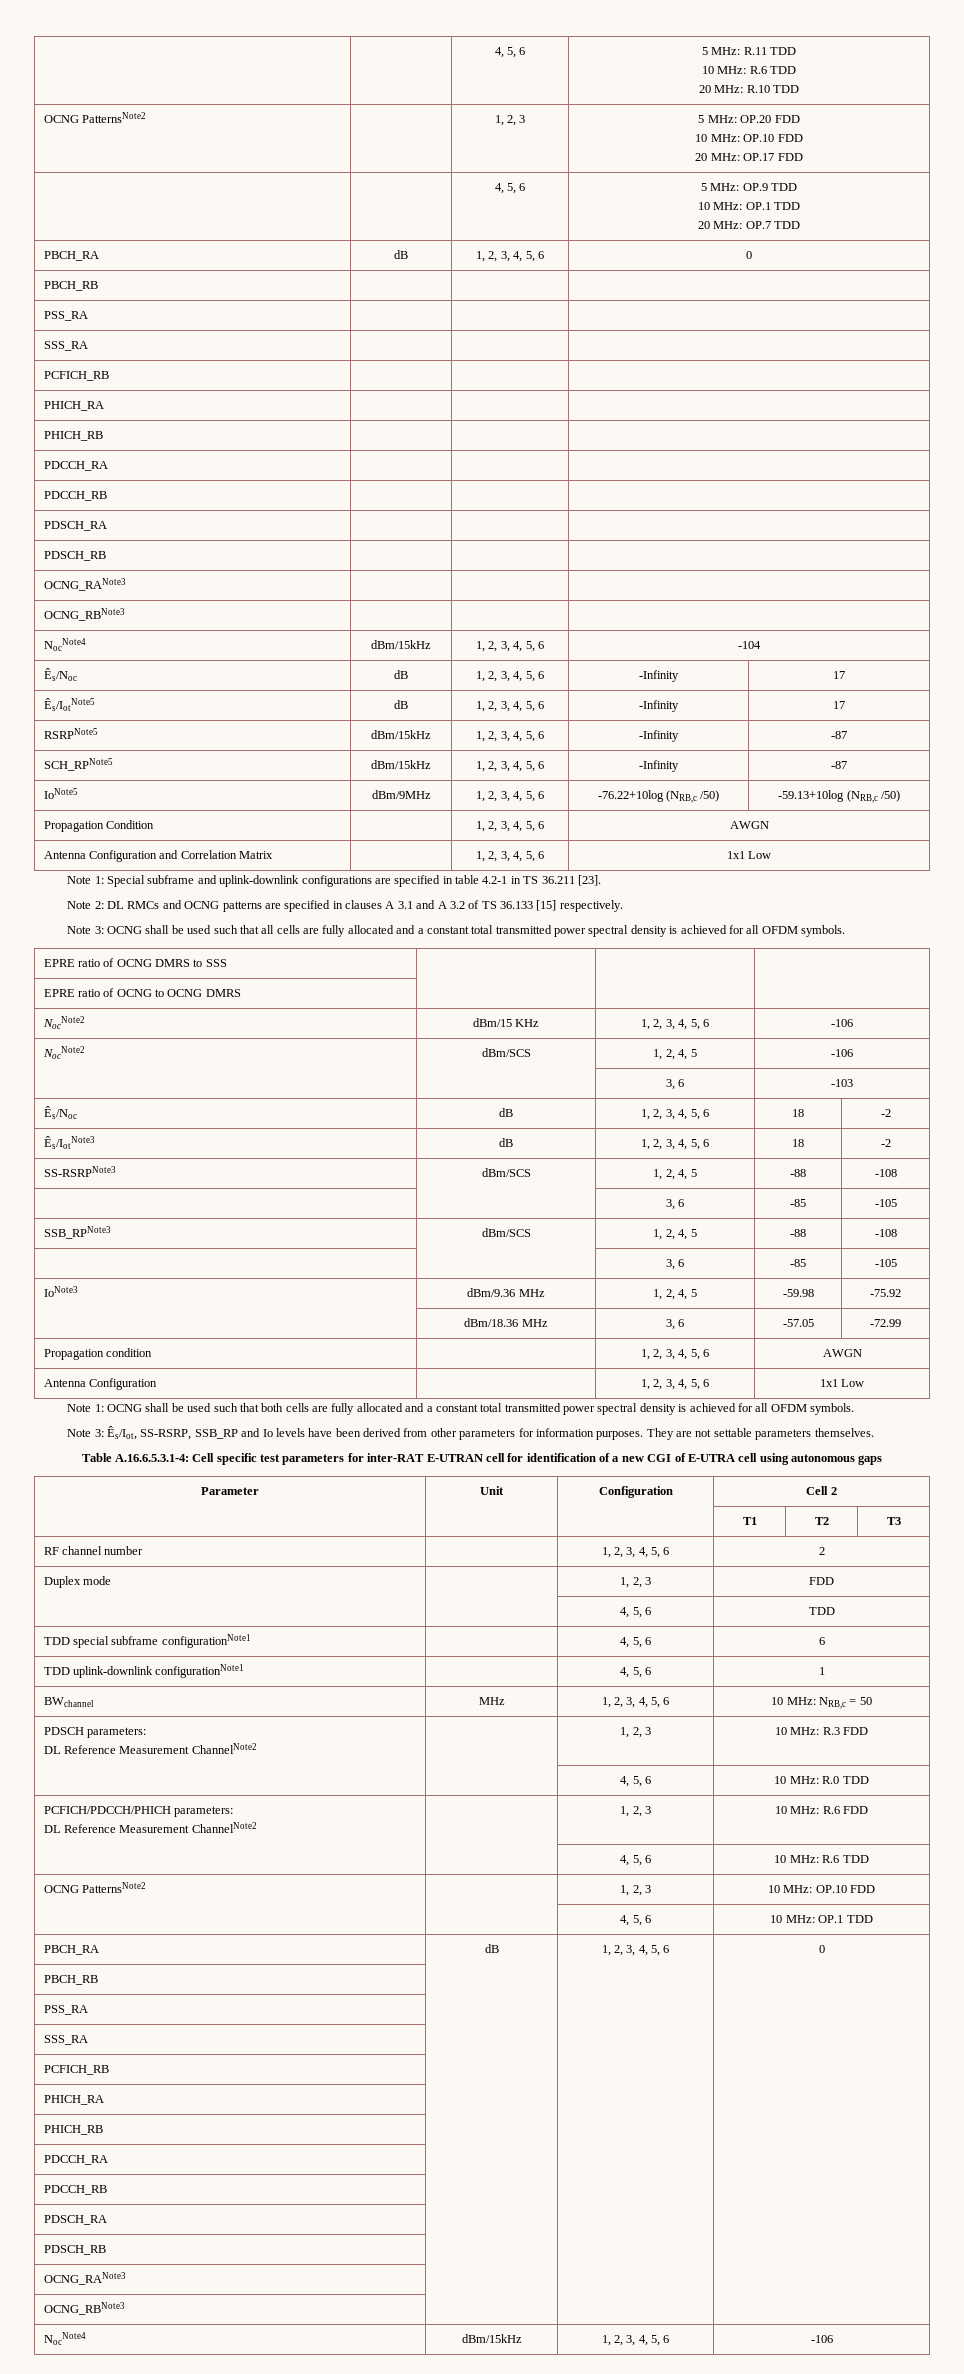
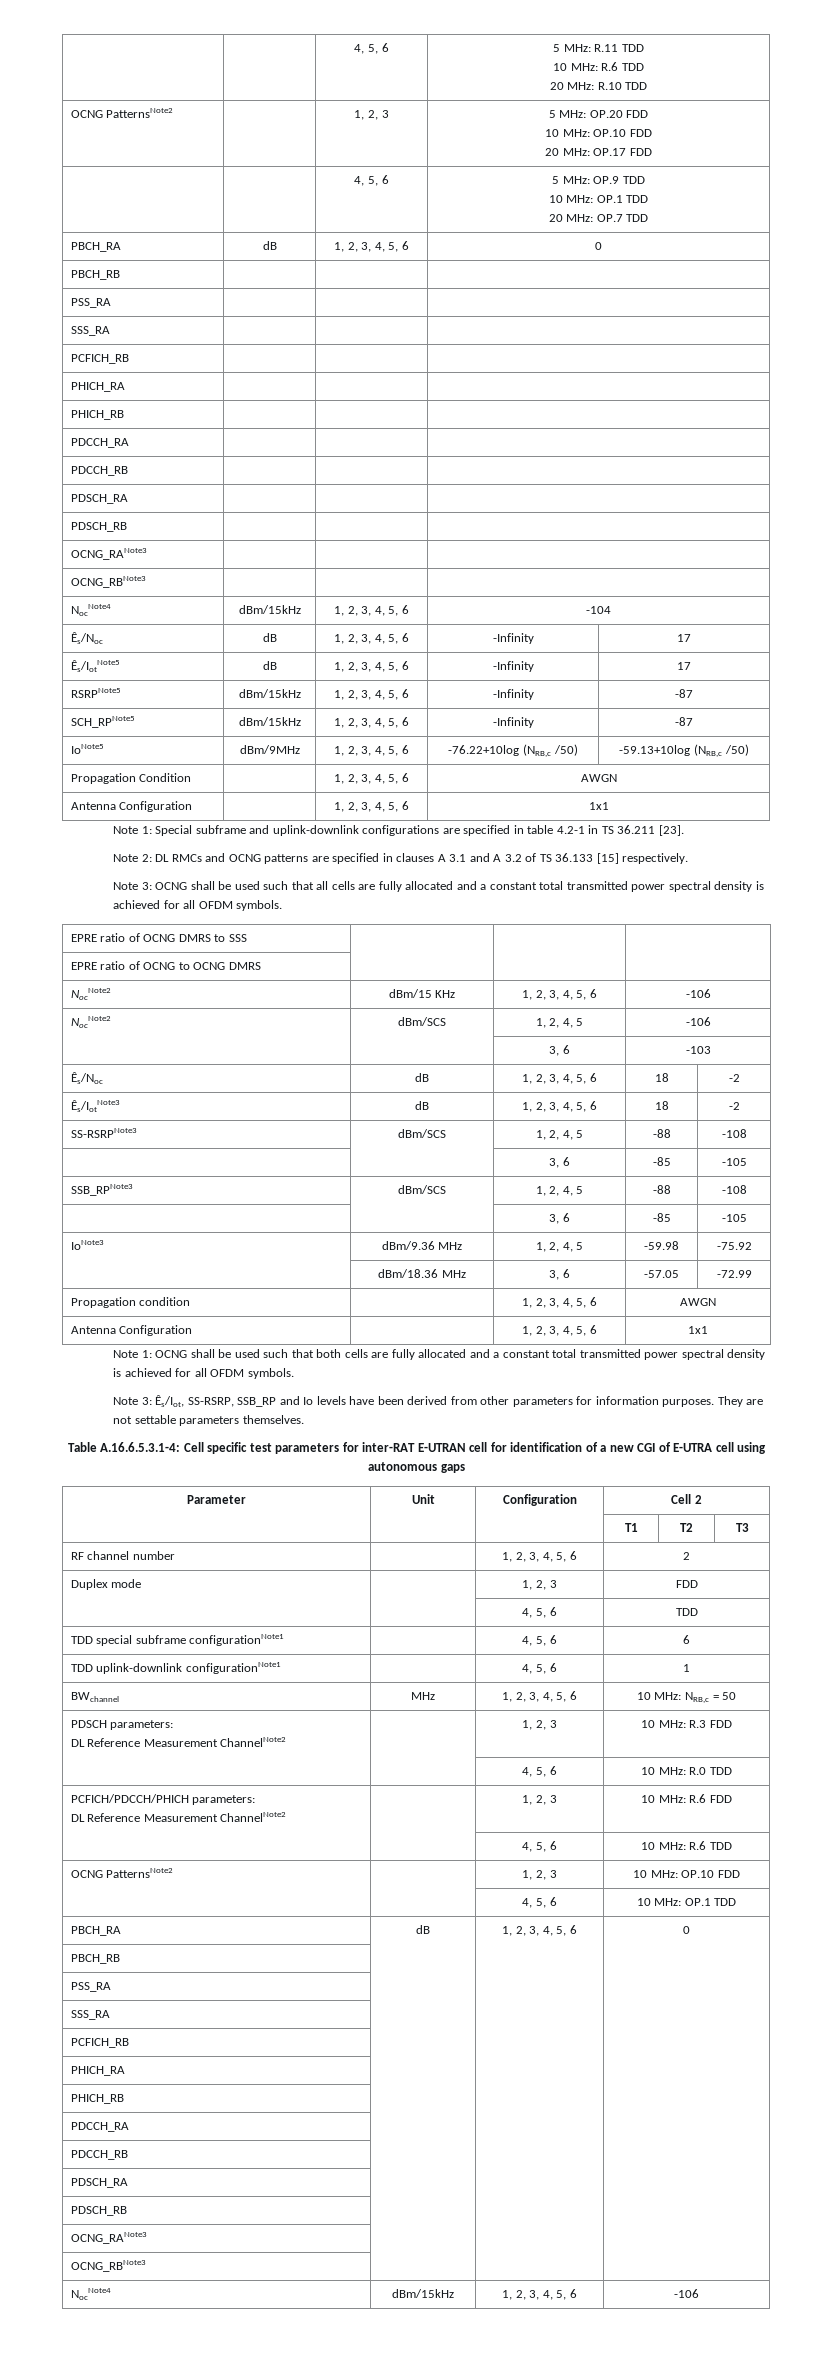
[159,850,274,859] [476,851,544,862] [726,851,772,859] and Correlation Matrix | | 1, 2, 3, 4, 5, 6 | 1x1 Low -> [334,801,409,812] [588,802,609,810] | | 1, 2, 3, 4, 5, 6 | 1x1
[841,1379,865,1387] Low -> (708, 1330) none

